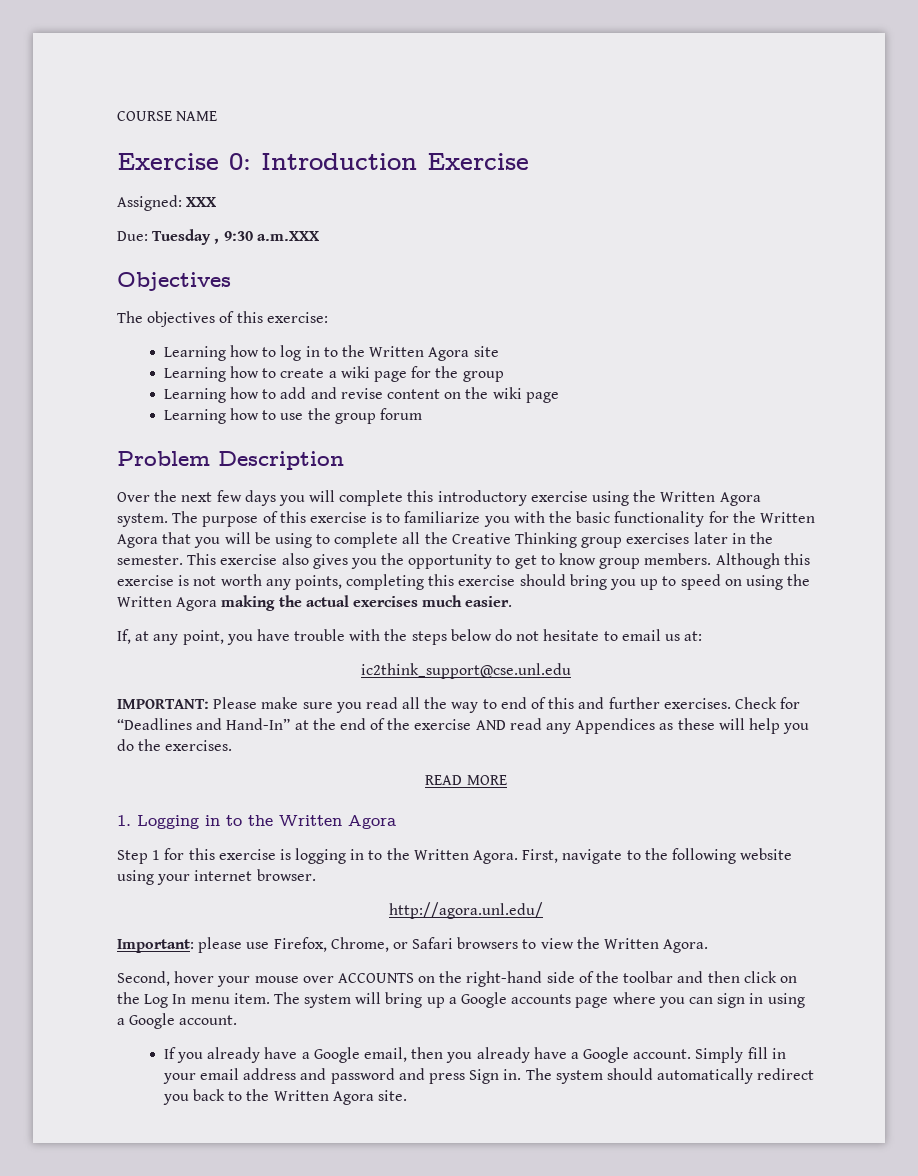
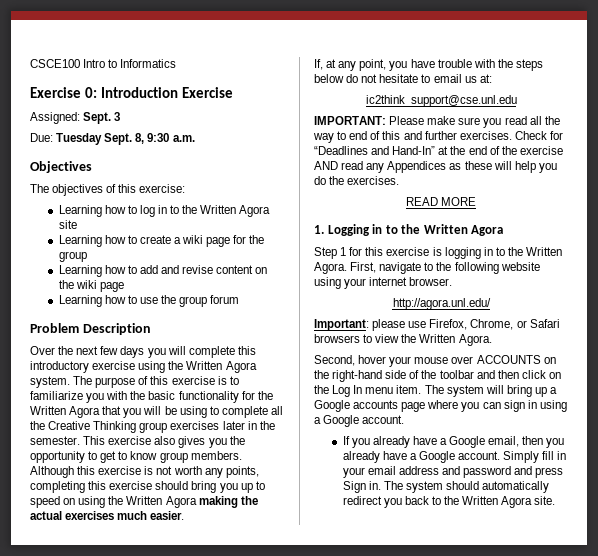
[117,111,218,121] COURSE NAME -> [30,59,177,68] CSCE100 Intro to Informatics
[186,197,217,207] XXX -> [83,112,121,124] Sept. 3
[214,231,319,244] , 9:30 a.m.XXX -> [104,133,195,145] Sept. 8, 9:30 a.m.

